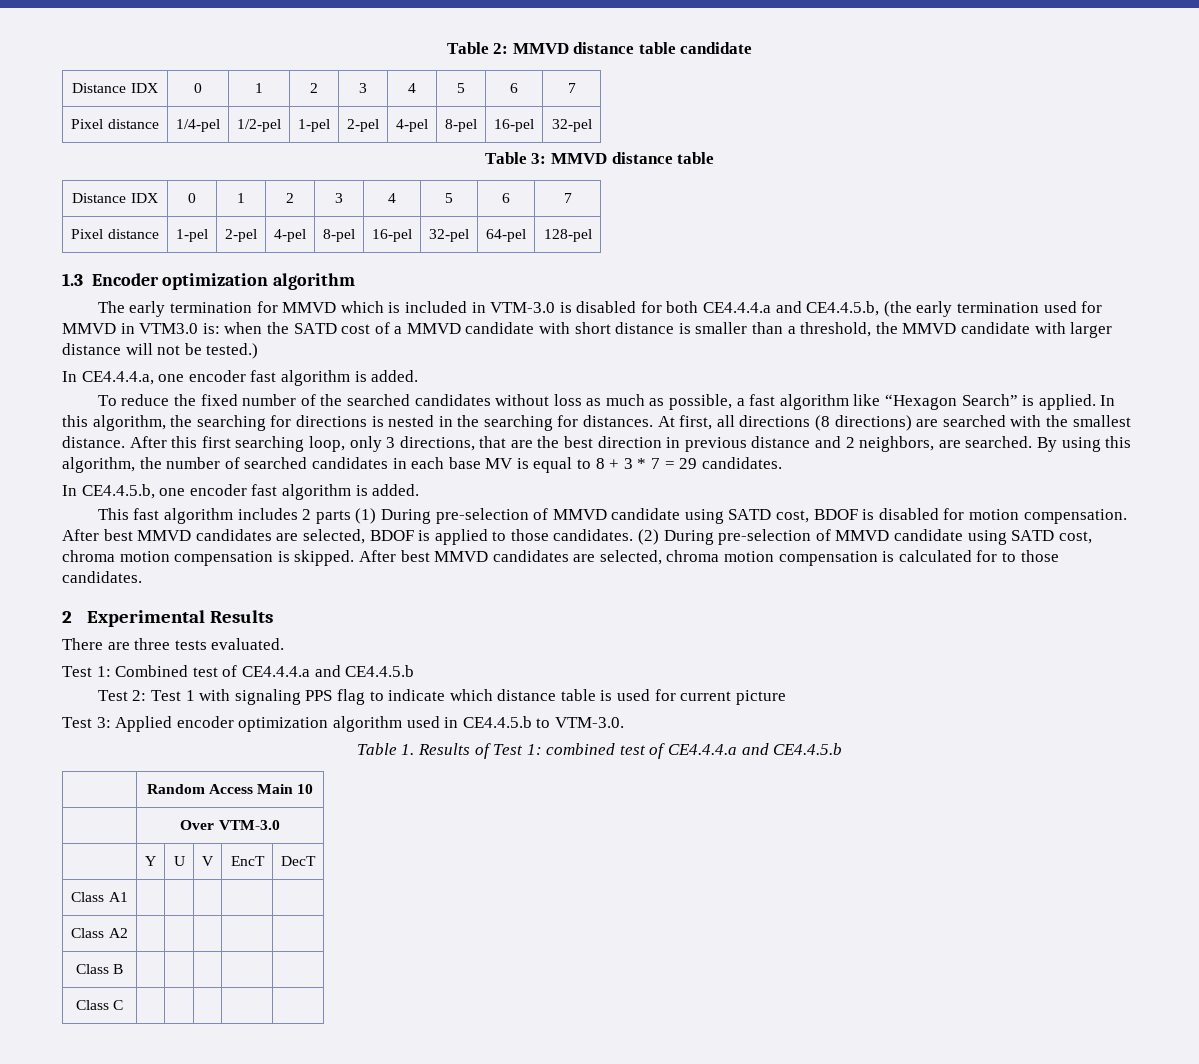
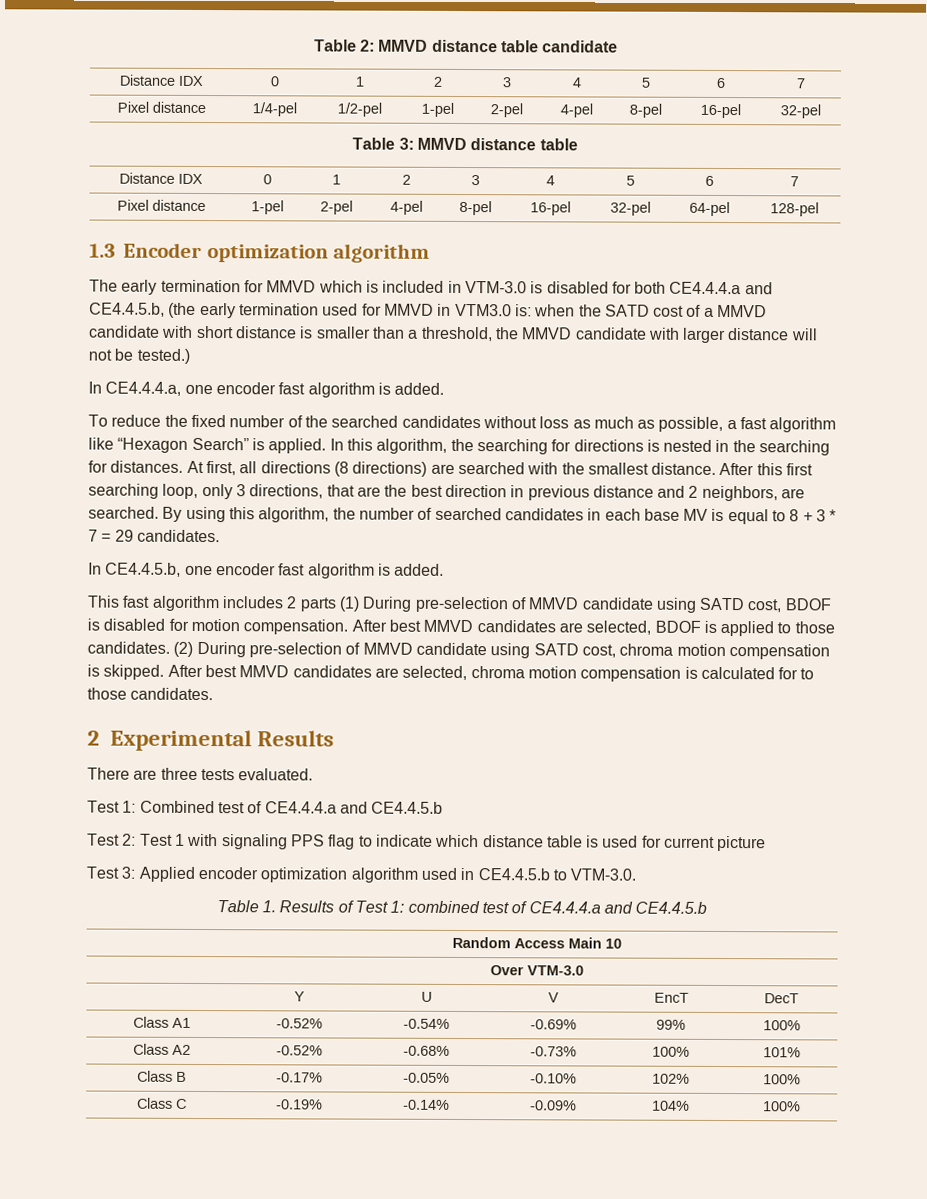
[71,928,128,938] [75,964,124,974] [75,1000,124,1010] | | | | // Class A2 | | | | | // Class B | | | | | // Class C | | | | | -> [276,1018,323,1029] [403,1018,450,1029] [529,1019,577,1030] [656,1019,686,1030] [762,1020,801,1031] [132,1043,191,1055] [276,1045,323,1056] [403,1045,450,1056] [529,1046,577,1057] [652,1046,690,1057] [762,1047,801,1058] [136,1070,187,1082] [276,1072,323,1083] [403,1072,450,1083] [529,1073,577,1084] [652,1073,690,1084] [762,1074,801,1085] [136,1097,187,1109] [276,1099,323,1110] [403,1099,450,1110] [529,1100,577,1111] [652,1100,690,1111] [762,1101,801,1112] -0.52% | -0.54% | -0.69% | 99% | 100% // Class A2 | -0.52% | -0.68% | -0.73% | 100% | 101% // Class B | -0.17% | -0.05% | -0.10% | 102% | 100% // Class C | -0.19% | -0.14% | -0.09% | 104% | 100%

